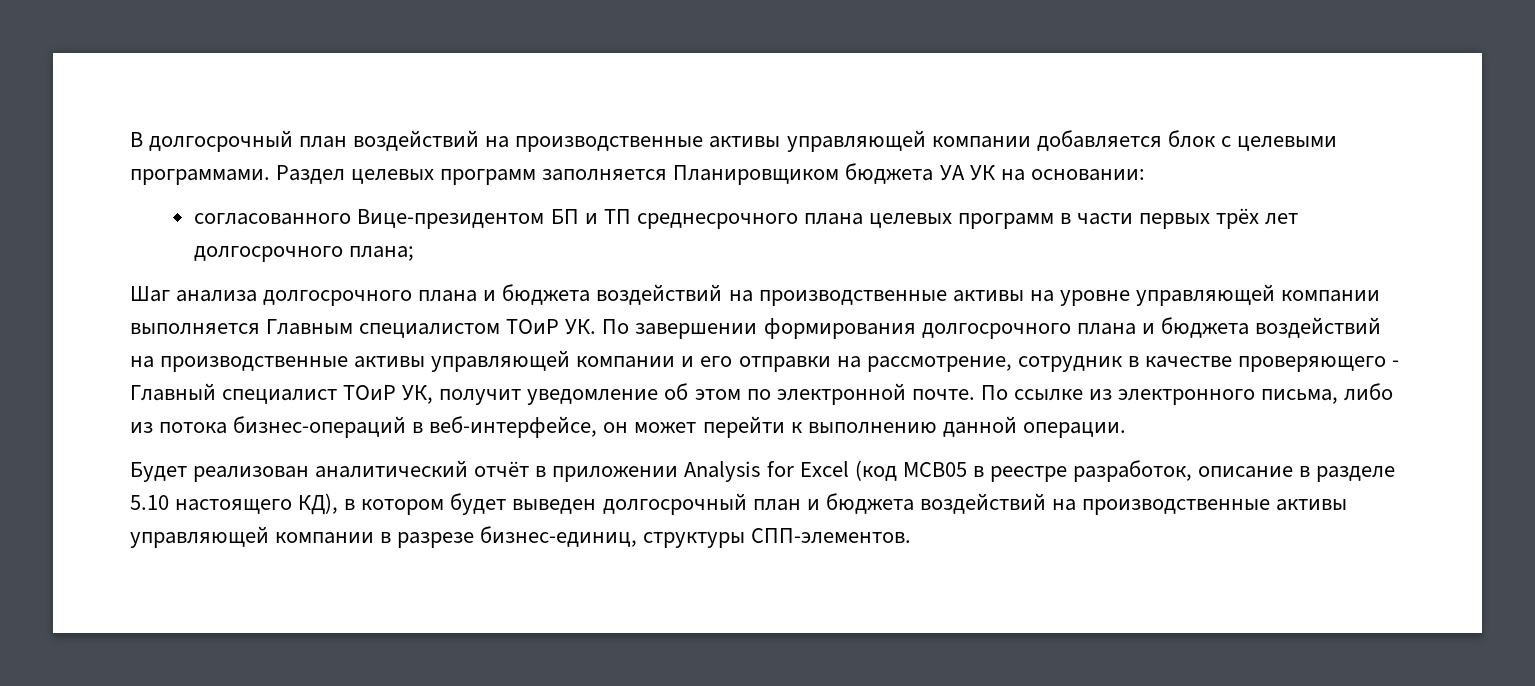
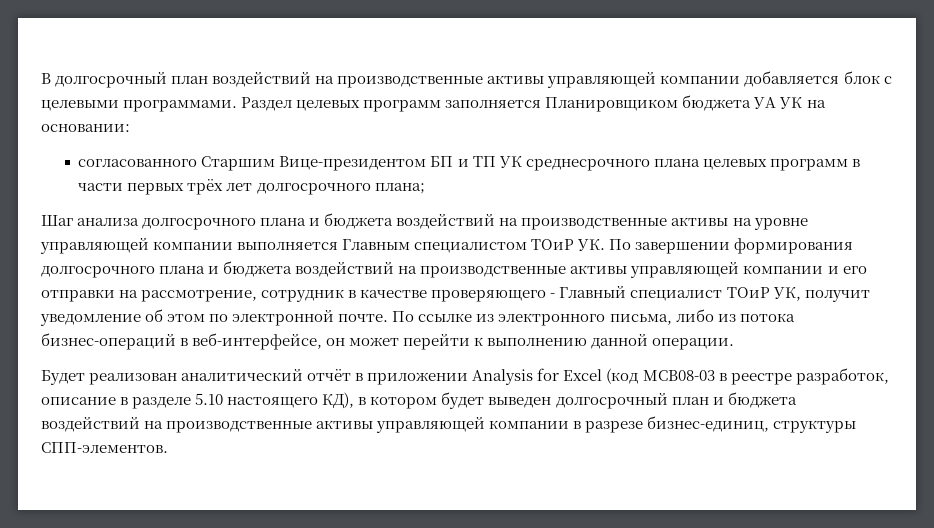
(352, 219) none -> [201,156,276,171] Старшим
(631, 216) none -> [498,156,522,168] УК
[902,462,967,477] MCB05 -> [642,370,715,381] MCB08-03

